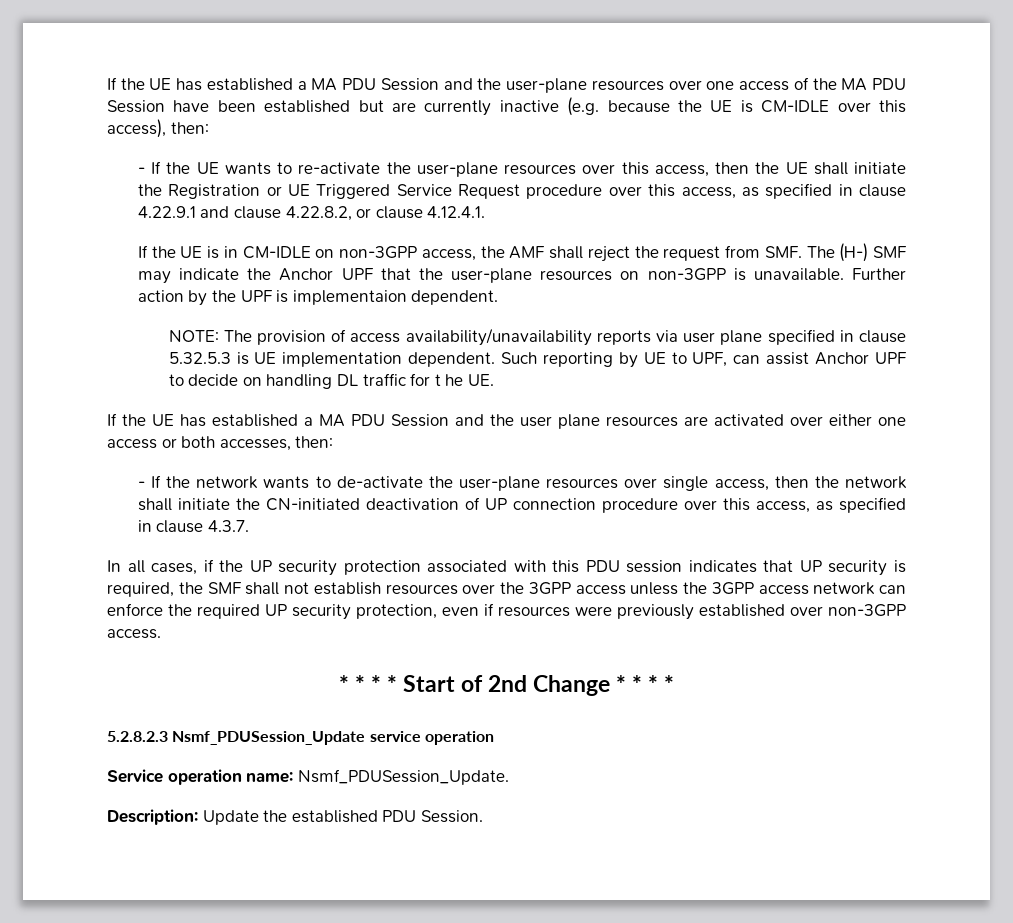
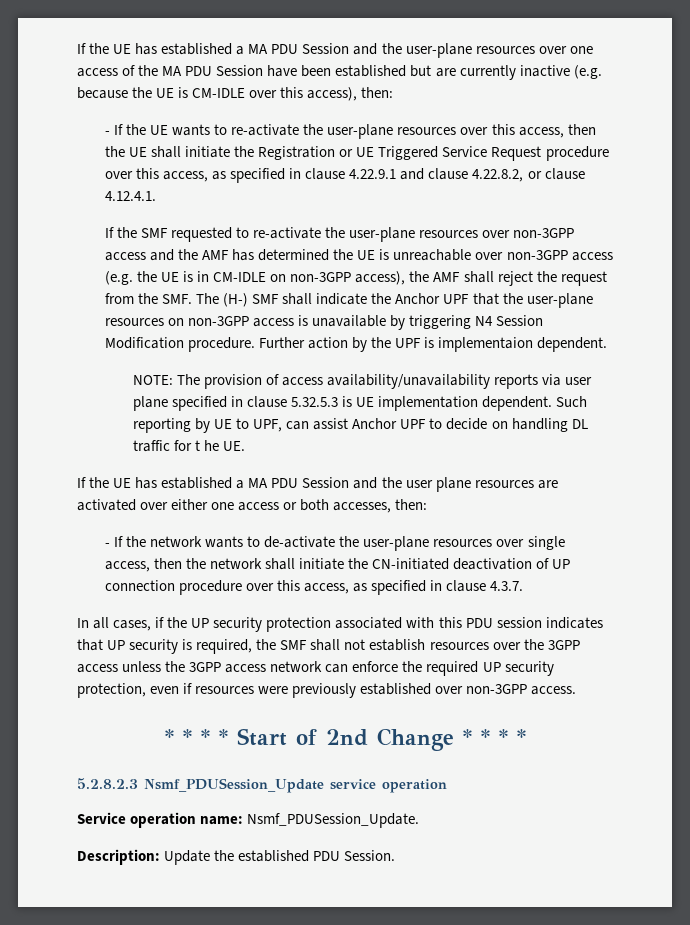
(176, 252) none -> [141,227,575,242] [104,249,613,261] [104,271,158,285] SMF requested to re-activate the user-plane resources over non-3GPP access and the AMF has determined the UE is unreachable over non-3GPP access (e.g. the
[421,249,476,261] access, -> [355,271,406,285] access),
(761, 251) none -> [138,293,159,304] the
[137,271,171,284] may -> [282,293,313,305] shall
[733,268,844,281] is unavailable. -> [253,315,544,330] [104,337,256,352] access is unavailable by triggering N4 Session Modification procedure.

